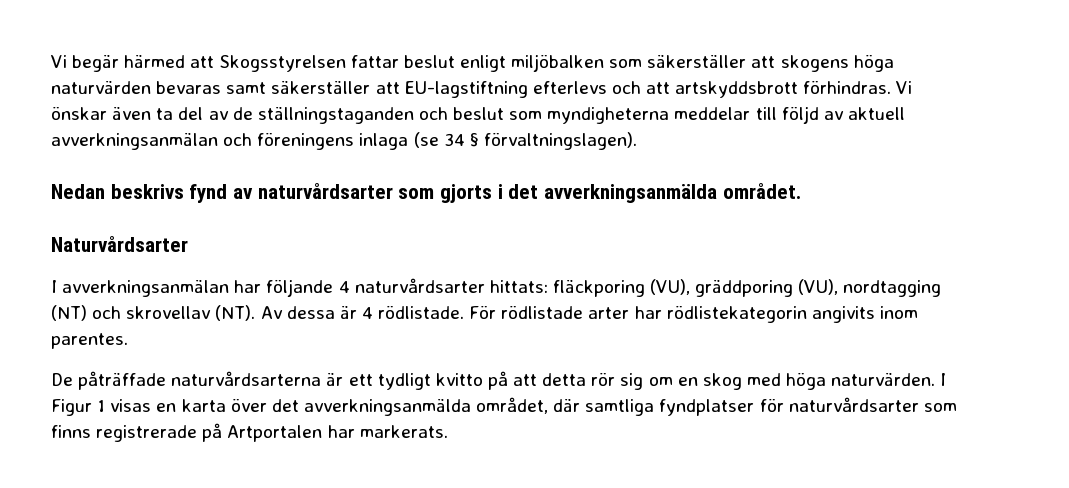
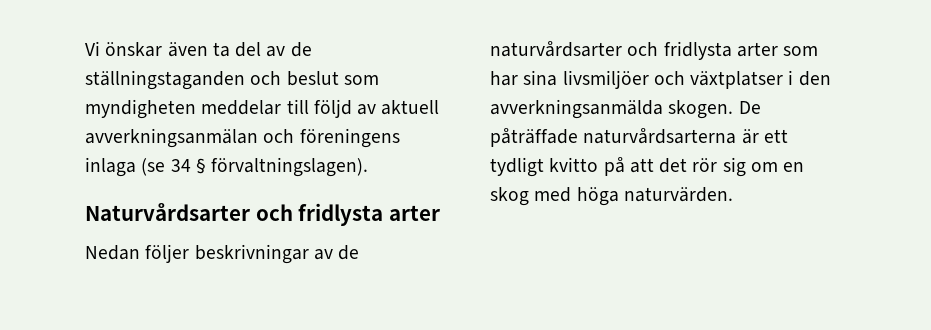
[51,54,894,72] [51,80,913,98] Vi begär härmed att Skogsstyrelsen fattar beslut enligt miljöbalken som säkerställer att skogens höga naturvärden bevaras samt säkerställer att EU-lagstiftning efterlevs och att artskyddsbrott förhindras. Vi -> [85,41,100,56] Vi
[547,107,670,124] myndigheterna -> [85,99,196,119] myndigheten
[51,183,801,203] [51,236,188,252] [51,278,942,297] [51,305,918,323] [51,333,128,349] Nedan beskrivs fynd av naturvårdsarter som gjorts i det avverkningsanmälda området. // Naturvårdsarter // I avverkningsanmälan har följande 4 naturvårdsarter hittats: fläckporing (VU), gräddporing (VU), nordtagging (NT) och skrovellav (NT). Av dessa är 4 rödlistade. För rödlistade arter har rödlistekategorin angivits inom parentes. // -> [85,203,440,226] [85,244,360,264] [490,41,819,60] [490,70,831,89] [490,99,734,119] Naturvårdsarter och fridlysta arter // Nedan följer beskrivningar av de naturvårdsarter och fridlysta arter som har sina livsmiljöer och växtplatser i den avverkningsanmälda skogen.
[542,373,587,386] detta -> [659,158,688,173] det
[940,373,947,386] [51,397,957,416] [51,423,448,442] I Figur 1 visas en karta över det avverkningsanmälda området, där samtliga fyndplatser för naturvårdsarter som finns registrerade på Artportalen har markerats. -> (733, 194) none

